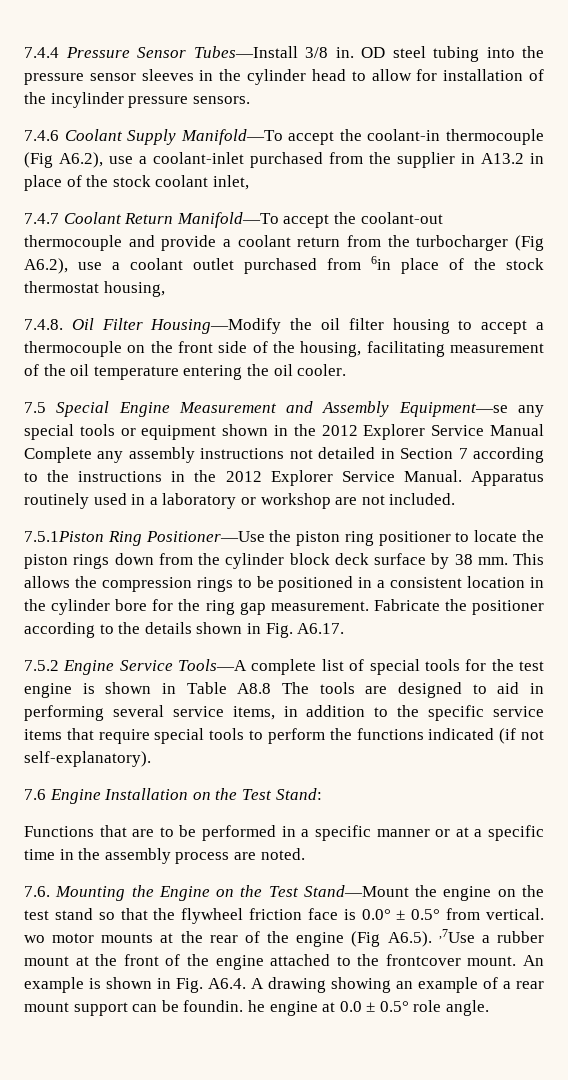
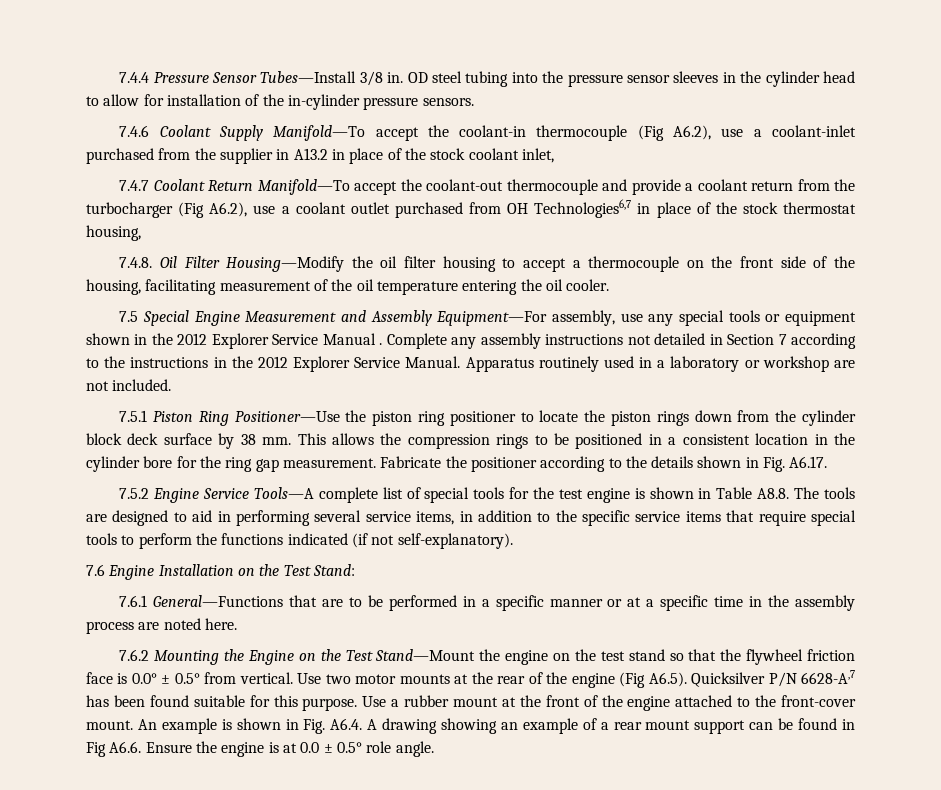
[50,92,124,108] incylinder -> [287,94,360,110] in-cylinder
[371,256,391,270] 6in -> [507,199,651,218] OH Technologies6,7 in
[398,402,508,417] Equipment—se -> [436,310,643,326] Equipment—For assembly, use
(544, 430) none -> [379,343,383,345] .
[24,531,104,542] 7.5.1Piston -> [119,410,194,422] 7.5.1 Piston
[237,683,272,694] A8.8 -> [757,488,790,499] A8.8.
[24,826,94,837] Functions -> [119,595,284,607] 7.6.1 General—Functions
[260,848,305,860] [24,886,50,897] noted. // 7.6. -> [163,618,237,630] [119,649,150,661] noted here. // 7.6.2
[24,935,45,943] wo -> [297,673,351,684] Use two
[438,929,475,943] ,7Use -> [691,670,856,687] [86,695,387,711] Quicksilver P/N 6628-A,7 has been found suitable for this purpose. Use
[385,954,461,966] frontcover -> [780,695,856,707] front-cover
[183,1000,318,1016] foundin. he engine -> [798,718,856,730] [86,741,279,757] found in Fig A6.6. Ensure the engine is

